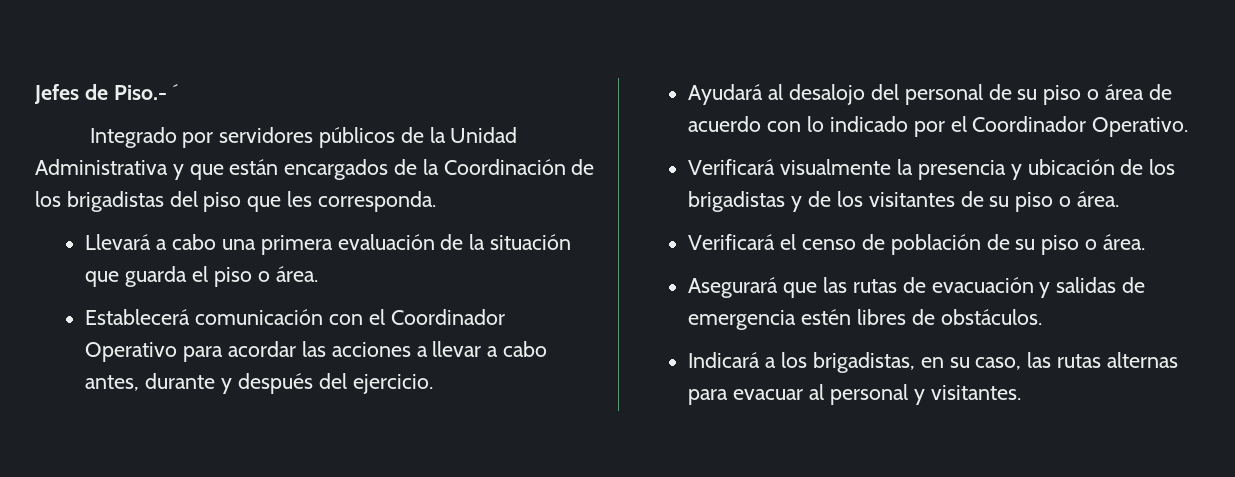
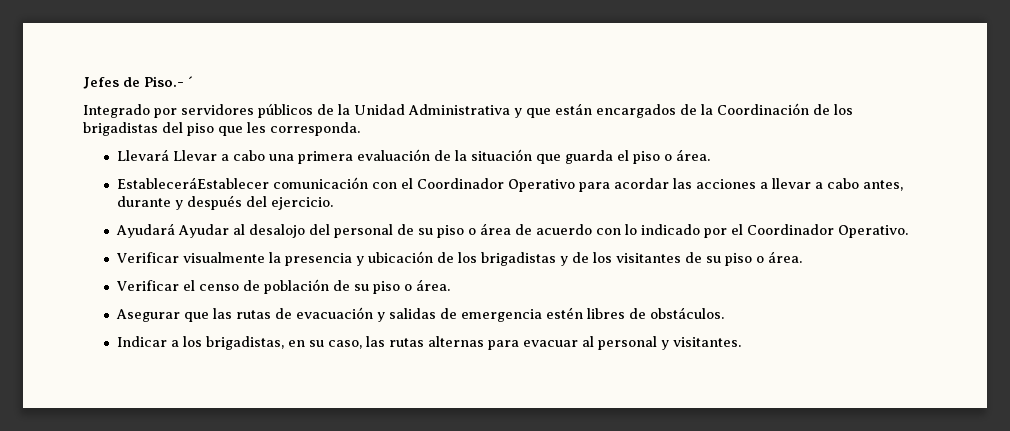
(152, 242) none -> [173,150,218,161] Llevar
[85,309,191,325] Establecerá -> [117,177,270,189] EstableceráEstablecer
(764, 94) none -> [178,224,230,238] Ayudar
[688,159,776,175] Verificará -> [116,252,180,263] Verificar
[688,234,776,250] Verificará -> [116,280,180,291] Verificar
[688,277,779,298] Asegurará -> [116,309,181,322] Asegurar
[688,352,761,368] Indicará -> [117,336,168,347] Indicar

